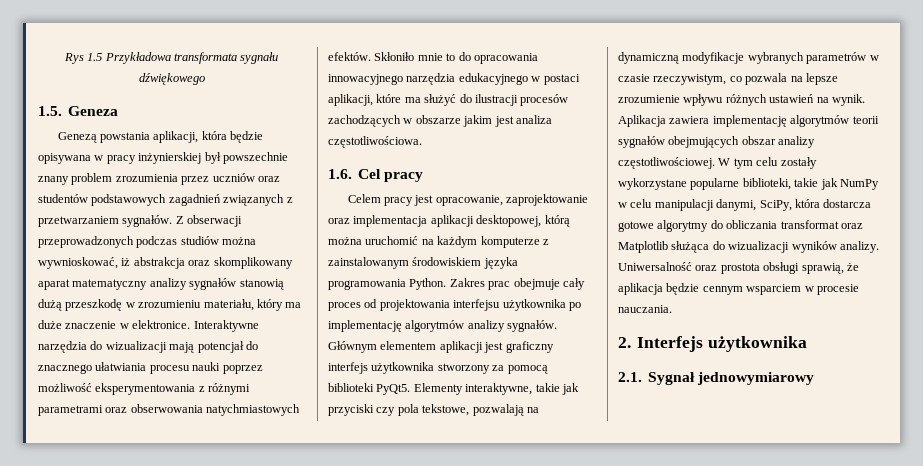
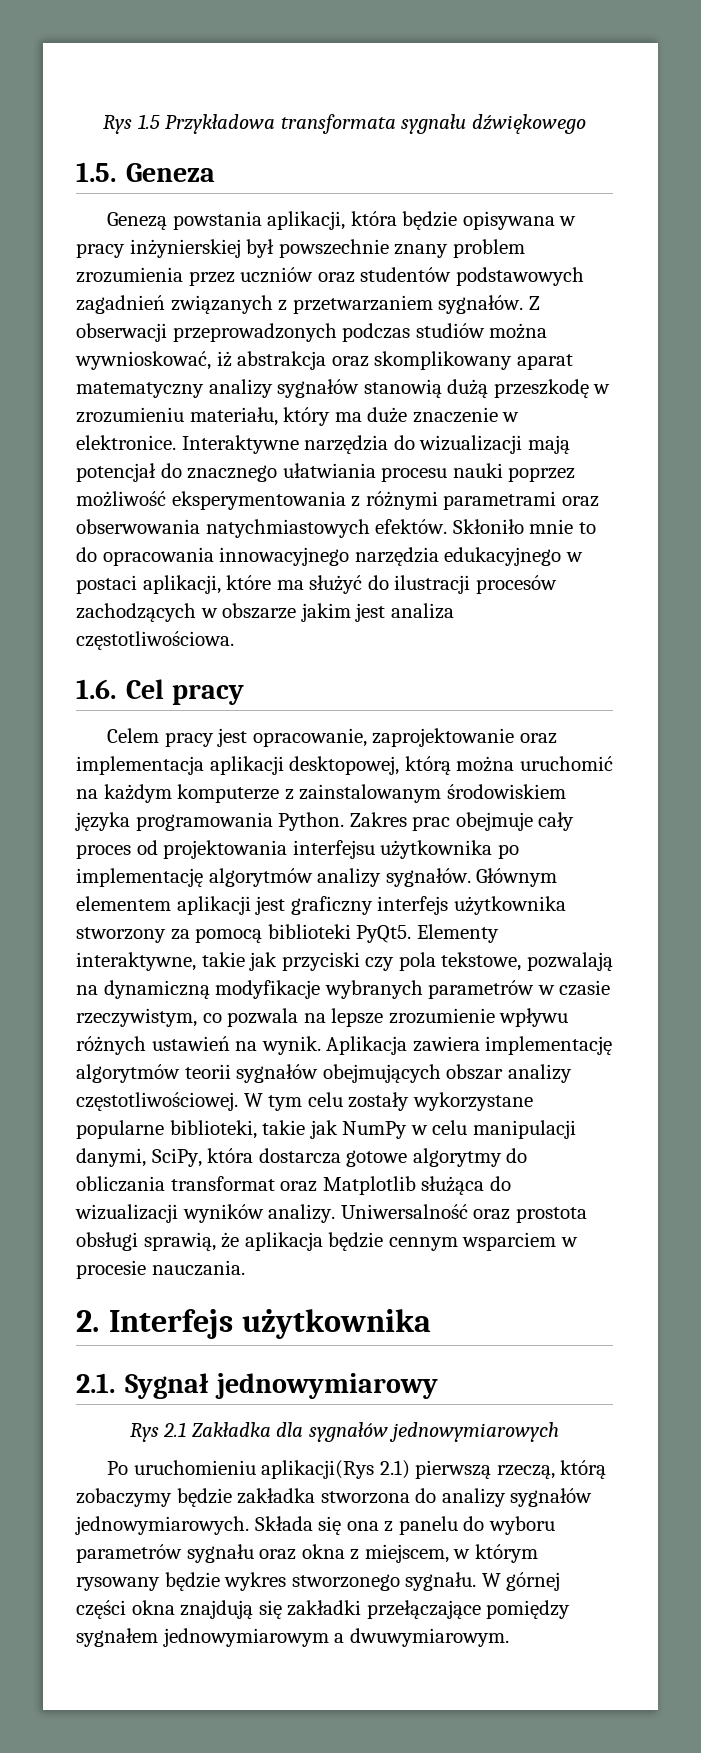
(815, 378) none -> [129,1422,560,1442] [107,1460,607,1479] [76,1488,593,1507] [75,1516,555,1535] [76,1544,538,1563] [76,1572,561,1591] [76,1600,571,1619] [76,1628,509,1647] // Rys 2.1 Zakładka dla sygnałów jednowymiarowych // Po uruchomieniu aplikacji(Rys 2.1) pierwszą rzeczą, którą zobaczymy będzie zakładka stworzona do analizy sygnałów jednowymiarowych. Składa się ona z panelu do wyboru parametrów sygnału oraz okna z miejscem, w którym rysowany będzie wykres stworzonego sygnału. W górnej części okna znajdują się zakładki przełączające pomiędzy sygnałem jednowymiarowym a dwuwymiarowym.

